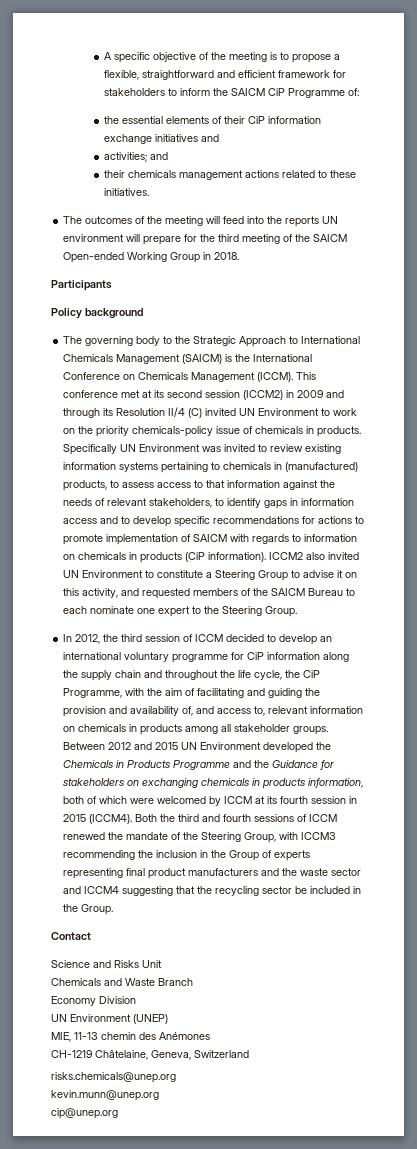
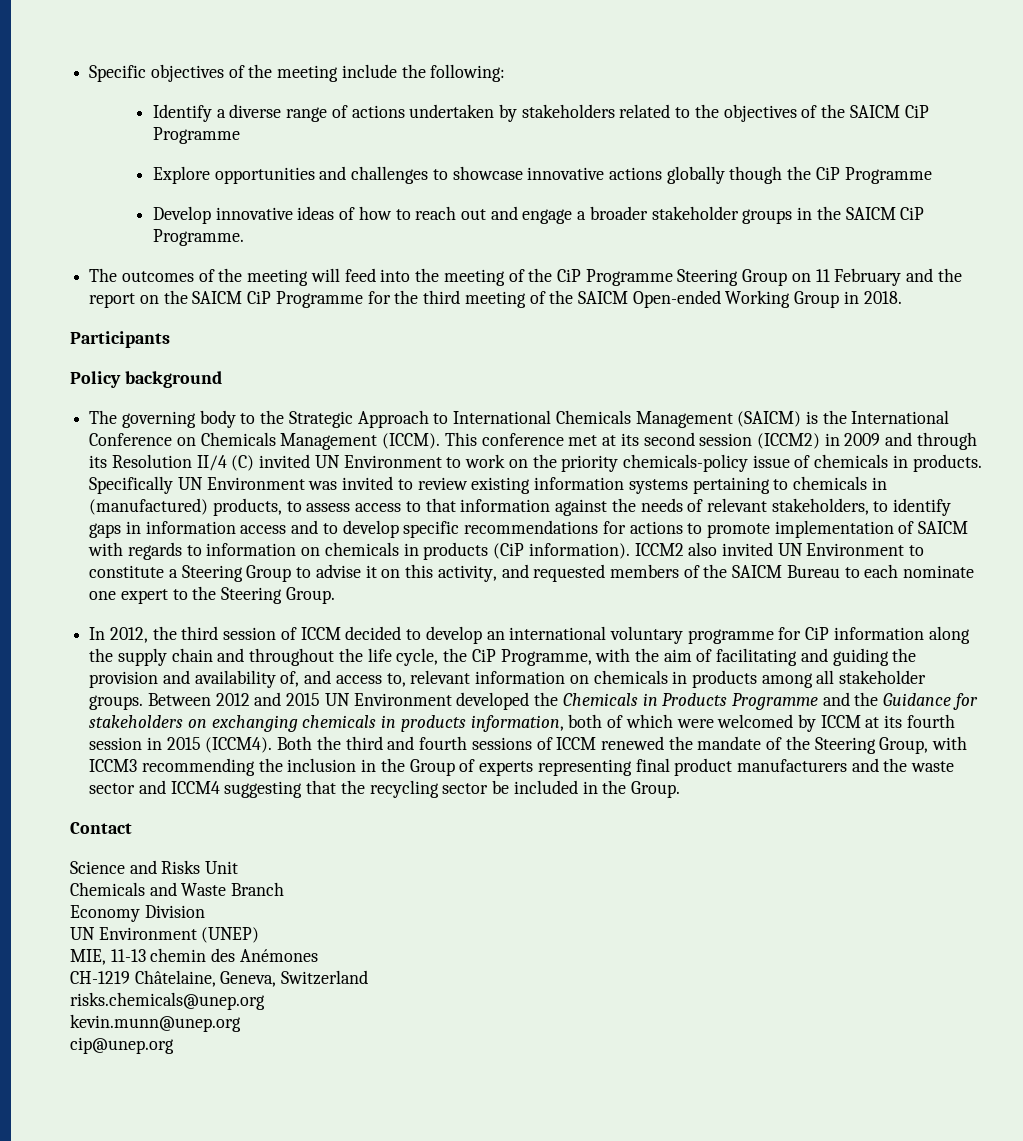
[104,52,341,63] [104,70,347,80] [104,88,360,98] [104,116,322,124] [104,134,220,144] [104,152,169,162] [104,170,357,180] [104,188,150,196] A specific objective of the meeting is to propose a flexible, straightforward and efficient framework for stakeholders to inform the SAICM CiP Programme of: // the essential elements of their CiP information exchange initiatives and // activities; and // their chemicals management actions related to these initiatives. -> [89,64,506,82] [152,104,929,122] [152,127,240,144] [152,166,932,184] [152,206,925,224] [152,229,244,246] Specific objectives of the meeting include the following: // Identify a diverse range of actions undertaken by stakeholders related to the objectives of the SAICM CiP Programme // Explore opportunities and challenges to showcase innovative actions globally though the CiP Programme // Develop innovative ideas of how to reach out and engage a broader stakeholder groups in the SAICM CiP Programme.
[285,216,339,227] [63,234,182,245] reports UN environment will prepare -> [443,268,962,286] [89,290,363,308] meeting of the CiP Programme Steering Group on 11 February and the report on the SAICM CiP Programme

